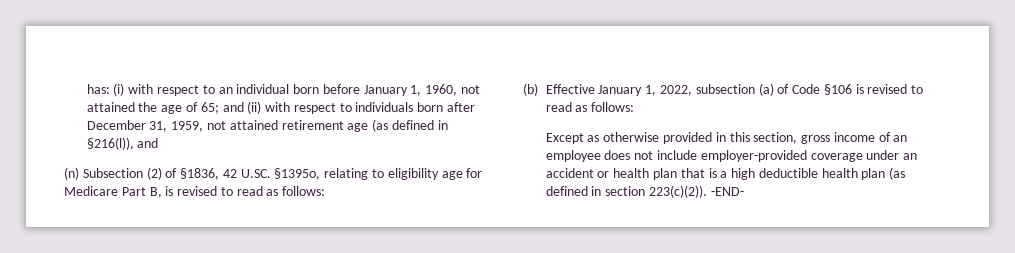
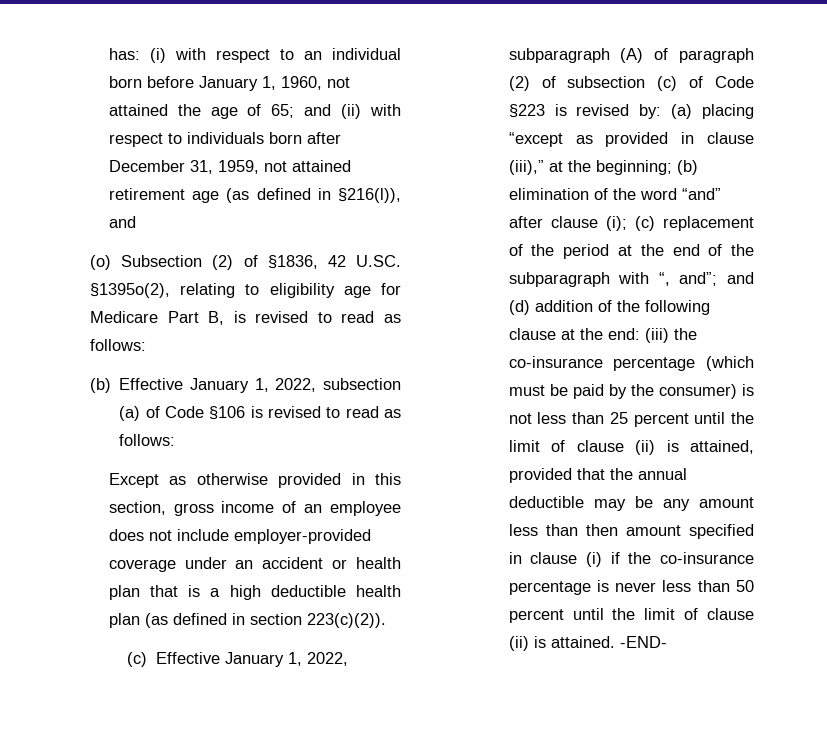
[64,167,79,180] (n) -> [90,255,111,270] (o)
[274,168,321,180] §1395o, -> [90,283,170,298] §1395o(2),
(708, 191) none -> [127,652,348,667] [508,48,754,63] [508,76,754,91] [508,104,754,119] [508,132,754,147] [508,160,698,175] [508,188,721,200] [508,216,754,231] [508,244,754,259] [508,272,754,287] [508,300,710,315] [508,328,697,343] [508,356,754,371] [508,384,754,399] [508,412,754,427] [508,440,754,455] [508,468,687,483] [508,496,754,511] [508,524,754,539] [508,552,754,567] [508,580,754,595] [508,608,754,623] [508,636,615,651] // (c) Effective January 1, 2022, subparagraph (A) of paragraph (2) of subsection (c) of Code §223 is revised by: (a) placing “except as provided in clause (iii),” at the beginning; (b) elimination of the word “and” after clause (i); (c) replacement of the period at the end of the subparagraph with “, and”; and (d) addition of the following clause at the end: (iii) the co-insurance percentage (which must be paid by the consumer) is not less than 25 percent until the limit of clause (ii) is attained, provided that the annual deductible may be any amount less than then amount specified in clause (i) if the co-insurance percentage is never less than 50 percent until the limit of clause (ii) is attained.

